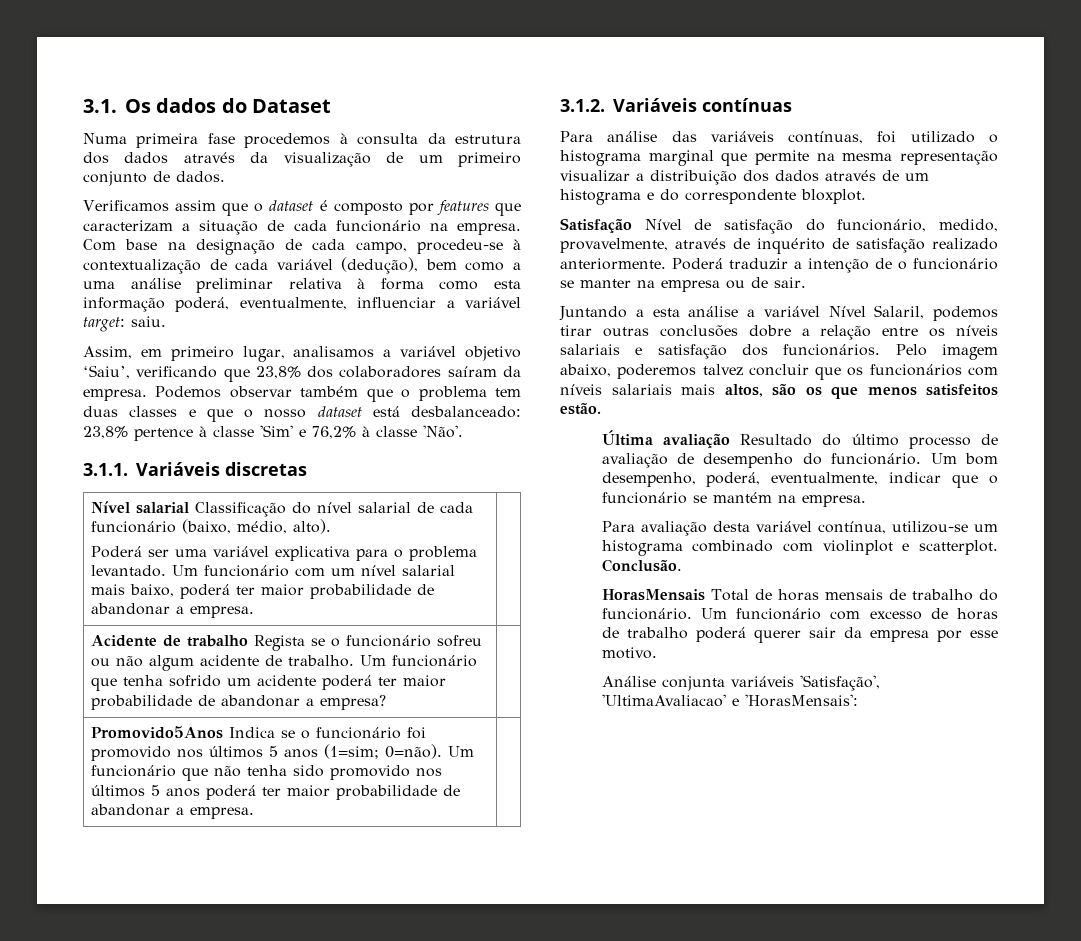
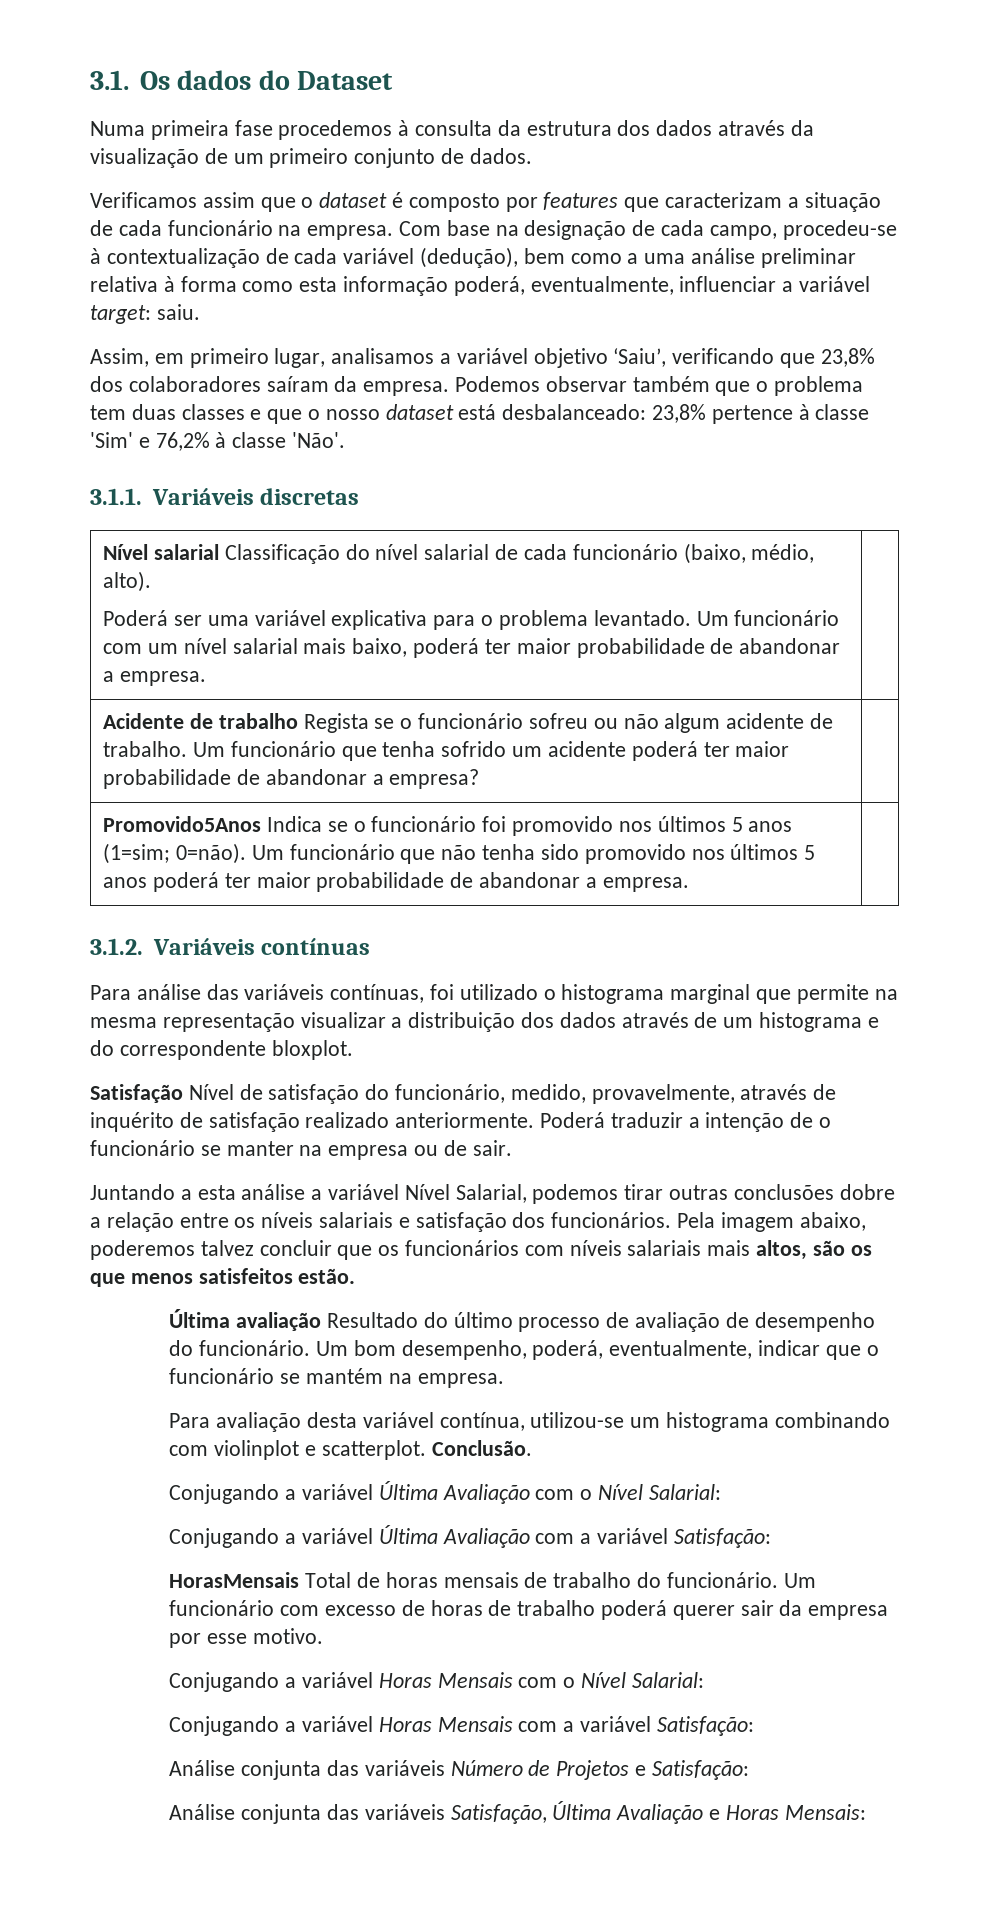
[874,305,925,319] Salaril, -> [455,1184,527,1203] Salarial,
[895,344,927,356] Pelo -> [677,1212,716,1228] Pela
[692,540,774,552] combinado -> [774,1412,890,1428] combinando
(682, 565) none -> [169,1481,721,1504] [169,1525,771,1548] // Conjugando a variável Última Avaliação com o Nível Salarial: // Conjugando a variável Última Avaliação com a variável Satisfação:
[601,675,880,691] [601,694,859,707] Análise conjunta variáveis 'Satisfação', 'UltimaAvaliacao' e 'HorasMensais': -> [169,1672,704,1692] [169,1716,754,1736] [169,1760,749,1780] [169,1801,866,1824] Conjugando a variável Horas Mensais com o Nível Salarial: // Conjugando a variável Horas Mensais com a variável Satisfação: // Análise conjunta das variáveis Número de Projetos e Satisfação: // Análise conjunta das variáveis Satisfação, Última Avaliação e Horas Mensais:

